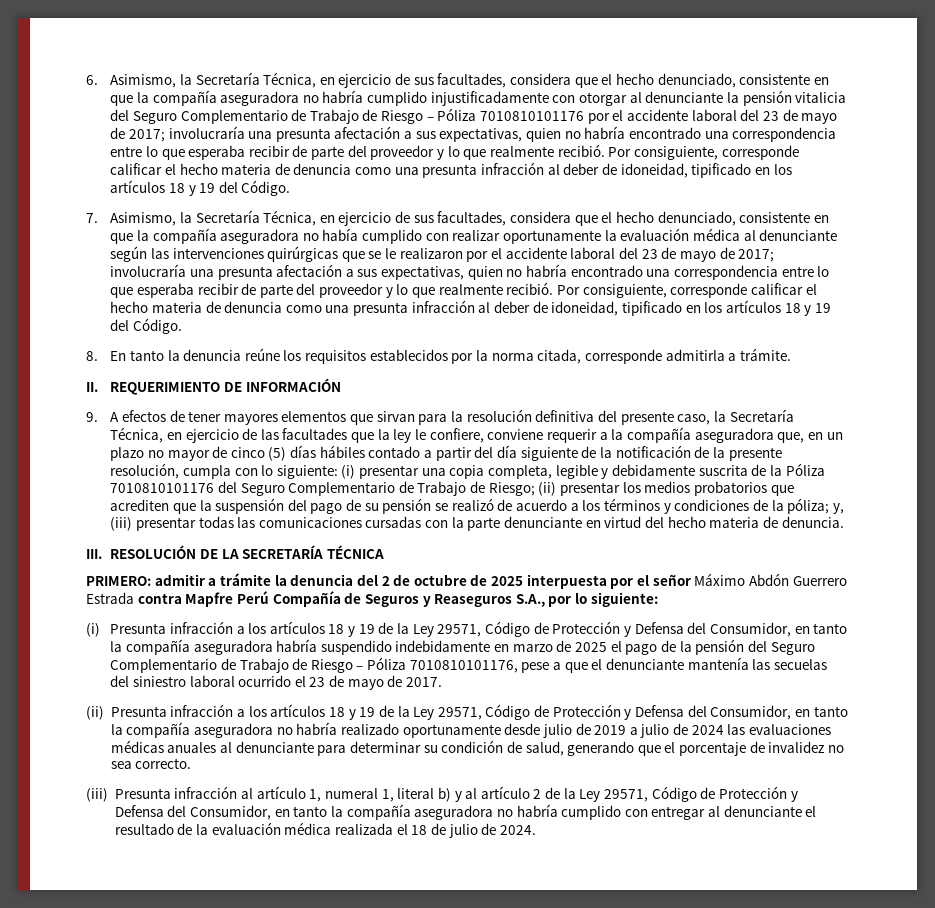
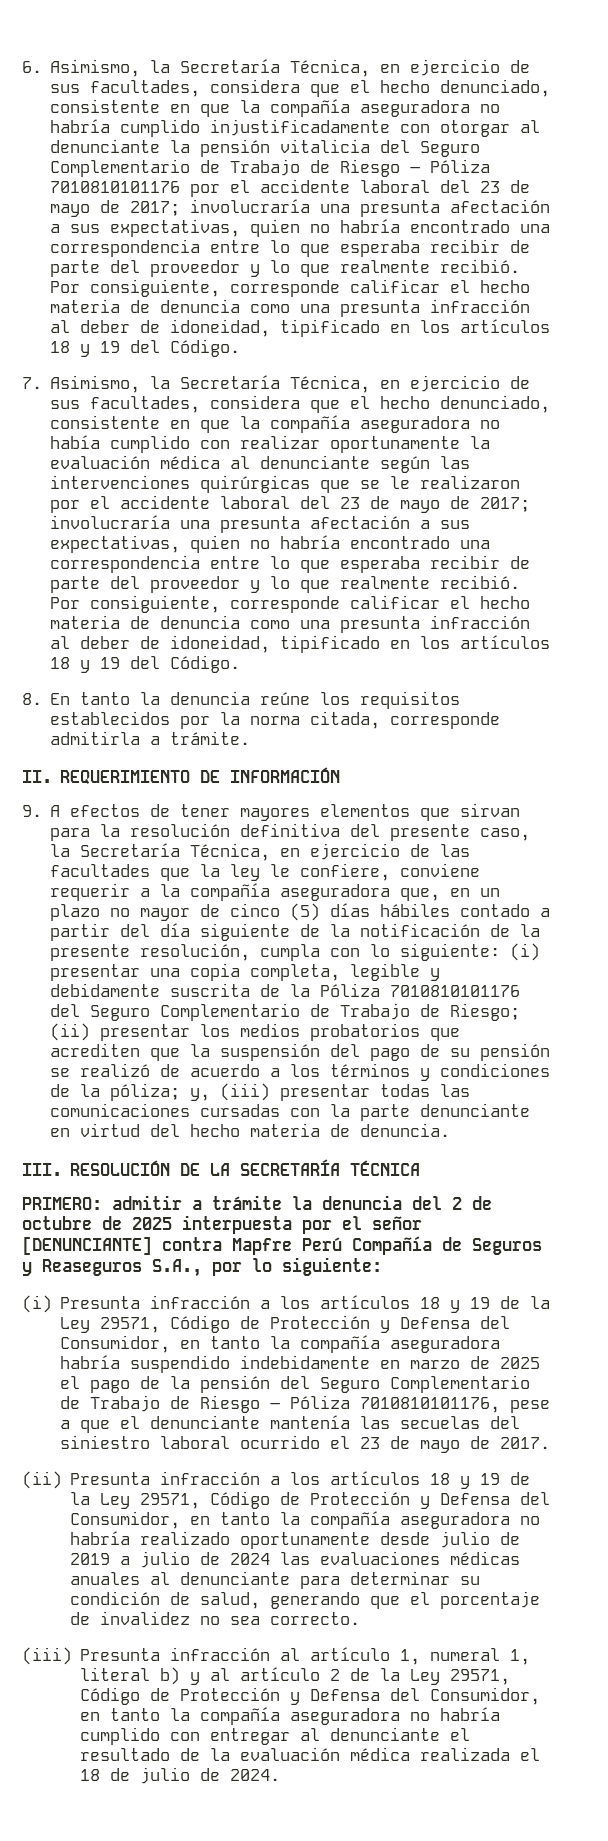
[694,573,847,586] [86,592,134,604] Máximo Abdón Guerrero Estrada -> [22,1236,152,1255] [DENUNCIANTE]

